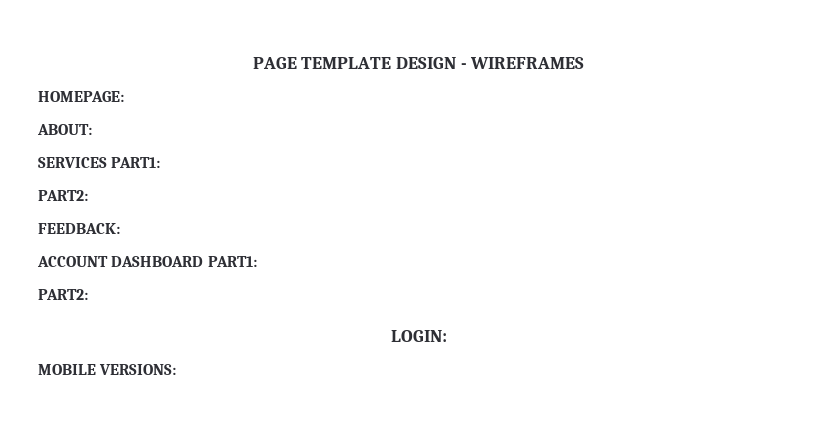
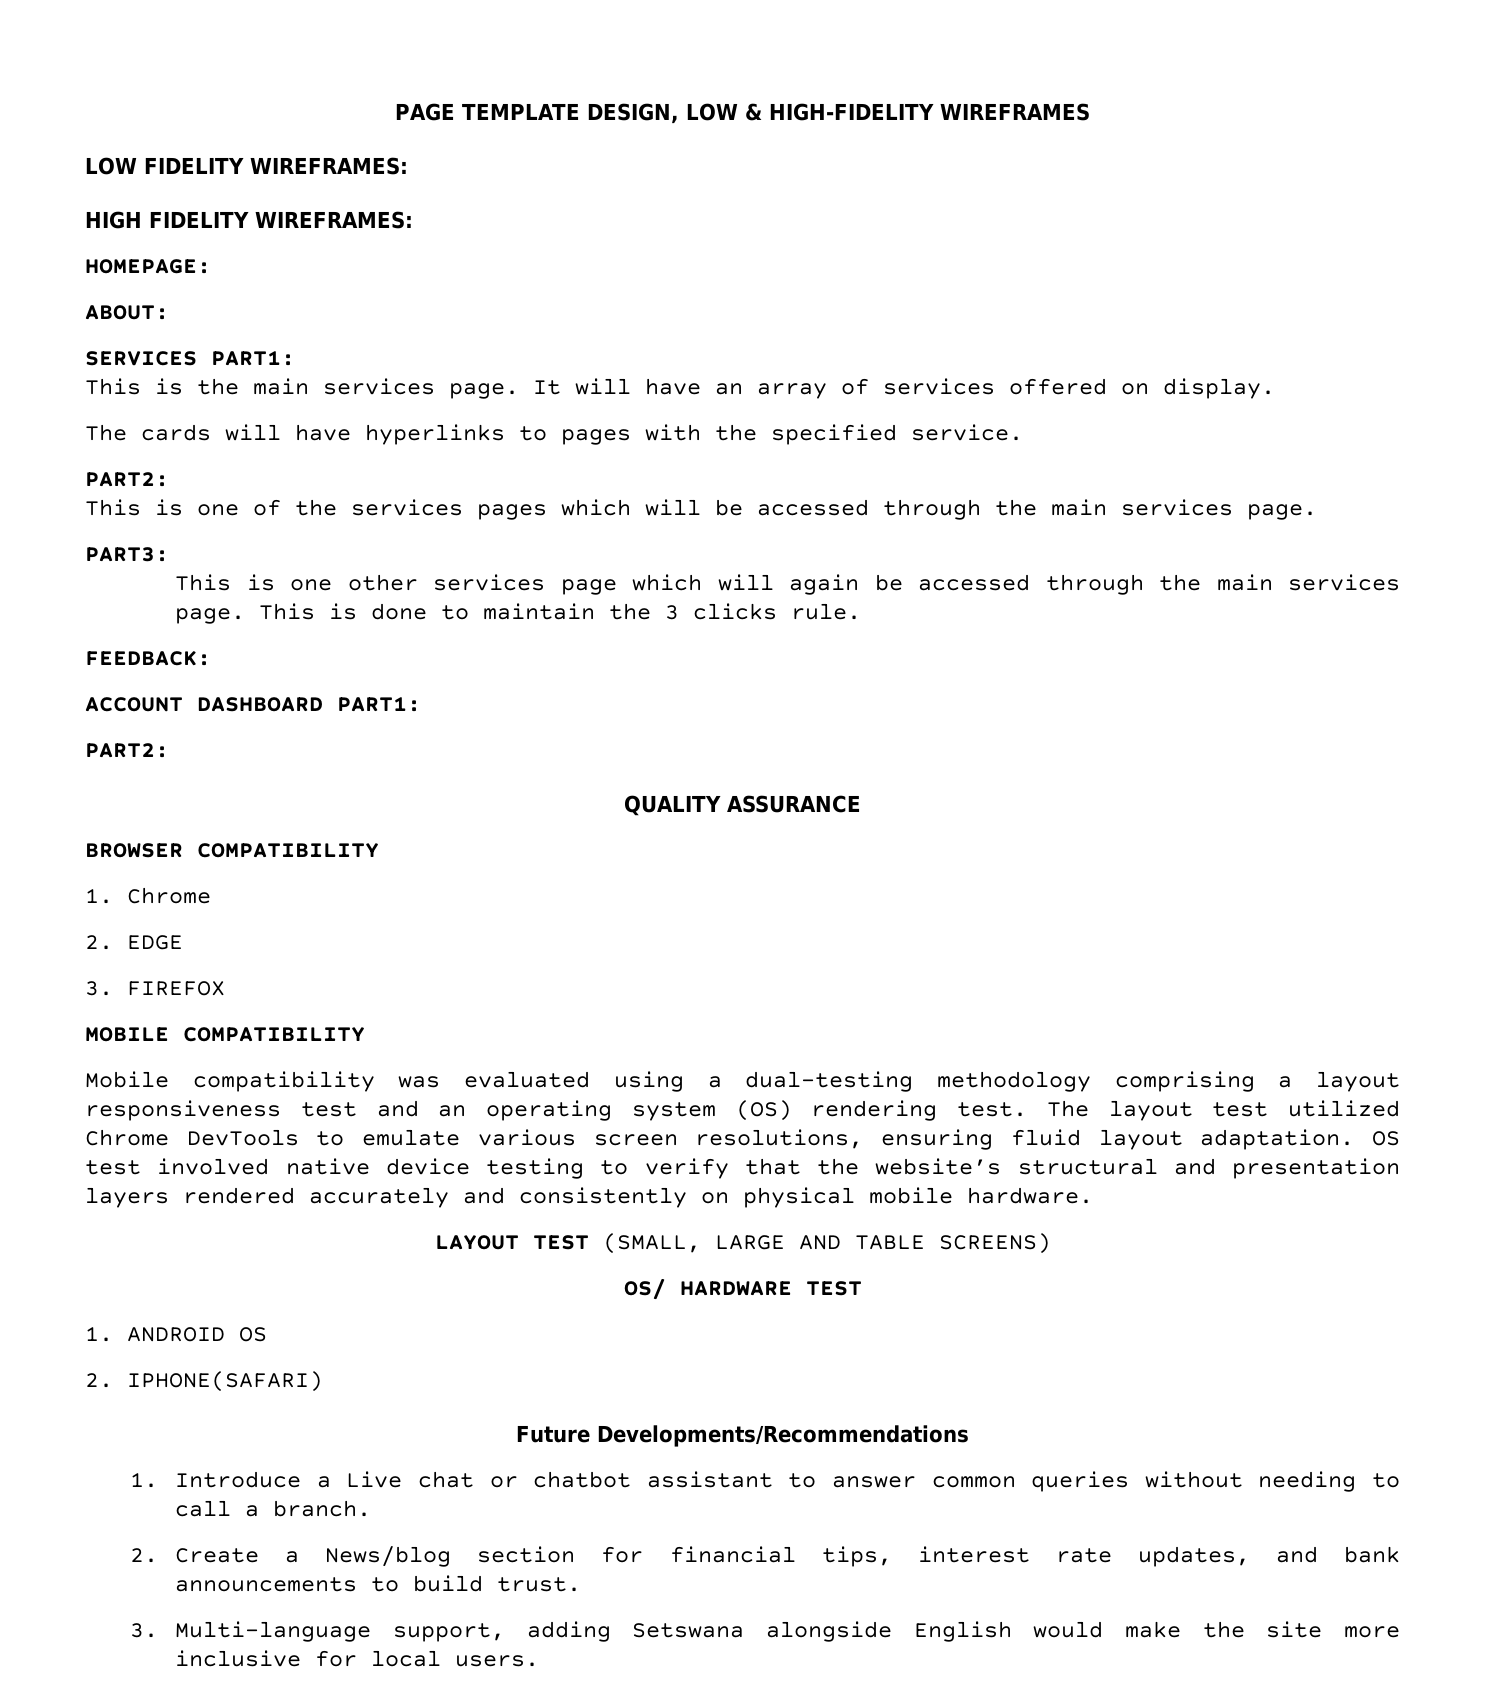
[396,57,585,69] [38,91,124,102] [37,124,92,135] [38,157,161,168] [38,190,88,201] DESIGN - WIREFRAMES // HOMEPAGE: // ABOUT: // SERVICES PART1: // PART2: -> [587,103,1091,124] [85,157,408,175] [85,211,413,229] [85,259,211,274] [85,305,169,320] [85,350,295,366] [85,378,1275,399] [85,424,1023,445] [85,472,169,487] [85,499,1317,520] [85,547,169,562] [175,574,1400,595] [175,603,862,624] DESIGN, LOW & HIGH-FIDELITY WIREFRAMES // LOW FIDELITY WIREFRAMES: // HIGH FIDELITY WIREFRAMES: // HOMEPAGE: // ABOUT: // SERVICES PART1: // This is the main services page. It will have an array of services offered on display. // The cards will have hyperlinks to pages with the specified service. // PART2: // This is one of the services pages which will be accessed through the main services page. // PART3: // This is one other services page which will again be accessed through the main services page. This is done to maintain the 3 clicks rule.
[390,330,447,342] [38,364,177,375] LOGIN: // MOBILE VERSIONS: -> [623,795,862,816] [85,843,379,858] [85,887,211,904] [85,935,183,950] [85,981,225,996] [85,1027,365,1042] [85,1071,1401,1092] [85,1100,1400,1121] [85,1129,1401,1150] [85,1158,1400,1179] [85,1187,1093,1208] [434,1233,1051,1254] [623,1278,862,1300] [85,1326,267,1342] [85,1371,323,1392] [516,1425,969,1447] [130,1471,1401,1492] [175,1500,372,1517] [130,1546,1400,1567] [175,1575,582,1592] [130,1621,1400,1642] [175,1650,540,1667] QUALITY ASSURANCE // BROWSER COMPATIBILITY // 1. Chrome // 2. EDGE // 3. FIREFOX // MOBILE COMPATIBILITY // Mobile compatibility was evaluated using a dual-testing methodology comprising a layout responsiveness test and an operating system (OS) rendering test. The layout test utilized Chrome DevTools to emulate various screen resolutions, ensuring fluid layout adaptation. OS test involved native device testing to verify that the website’s structural and presentation layers rendered accurately and consistently on physical mobile hardware. // LAYOUT TEST (SMALL, LARGE AND TABLE SCREENS) // OS/ HARDWARE TEST // 1. ANDROID OS // 2. IPHONE(SAFARI) // Future Developments/Recommendations // 1. Introduce a Live chat or chatbot assistant to answer common queries without needing to call a branch. // 2. Create a News/blog section for financial tips, interest rate updates, and bank announcements to build trust. // 3. Multi-language support, adding Setswana alongside English would make the site more inclusive for local users.

